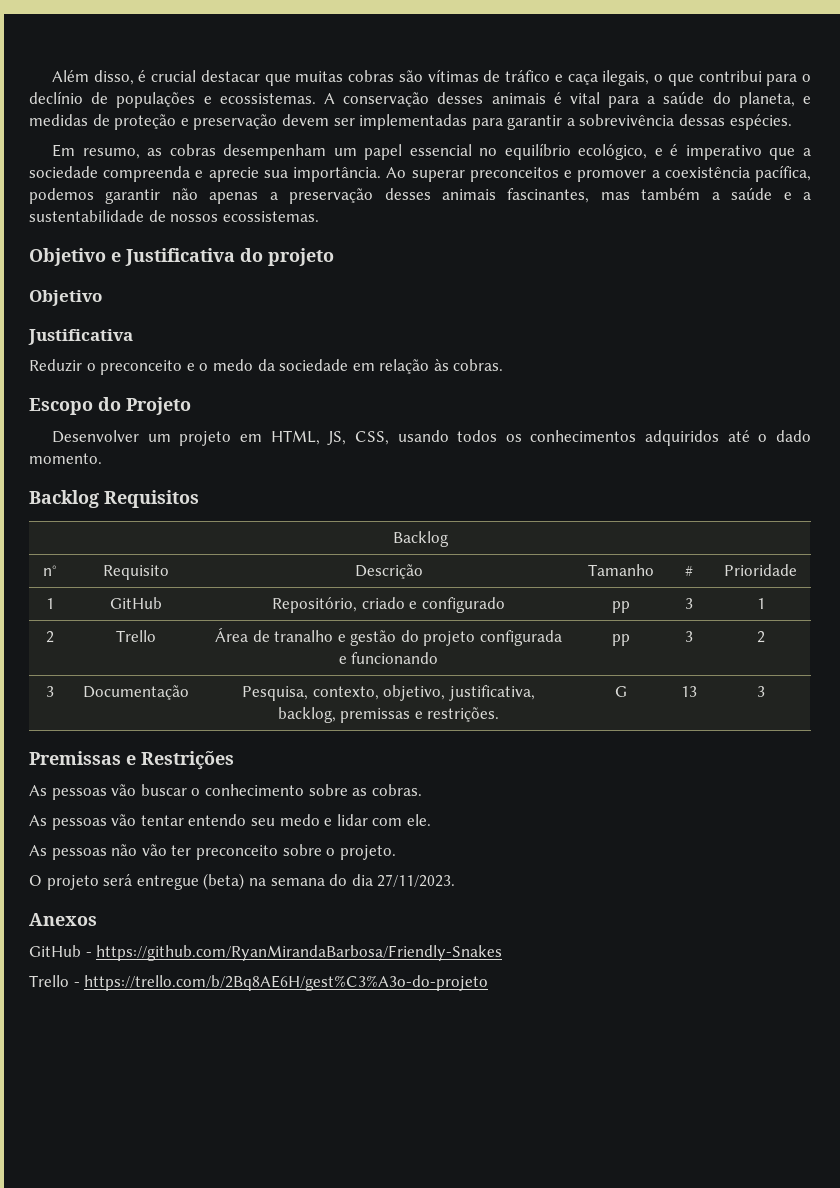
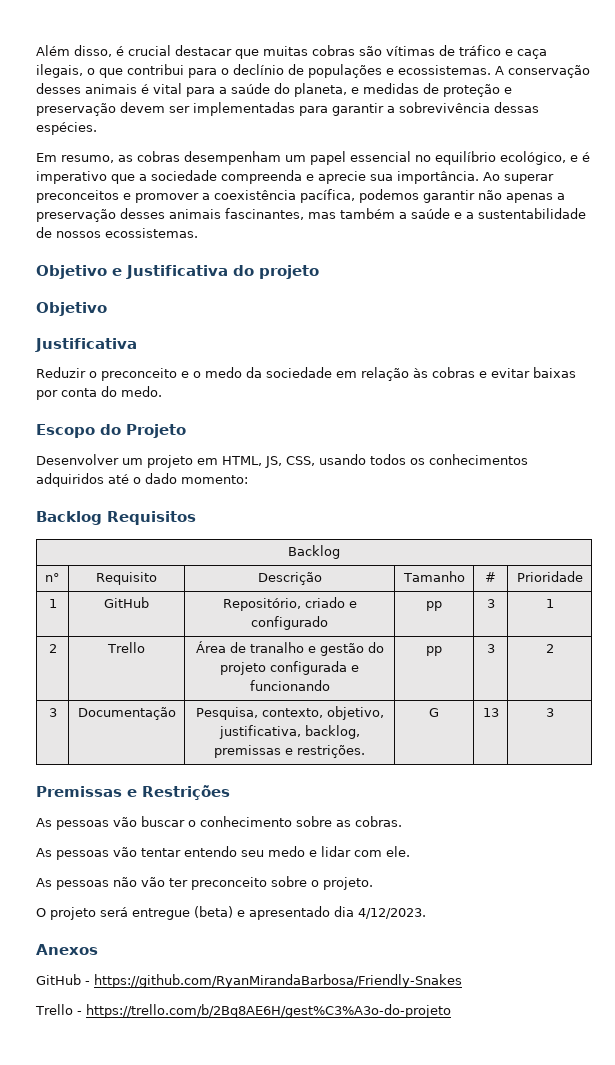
[453,359,504,371] cobras. -> [432,367,576,378] [36,386,162,400] cobras e evitar baixas por conta do medo.
[29,453,102,464] momento. -> [181,475,248,484] momento:
[248,874,456,887] na semana do dia 27/11/2023. -> [237,906,426,920] e apresentado dia 4/12/2023.

